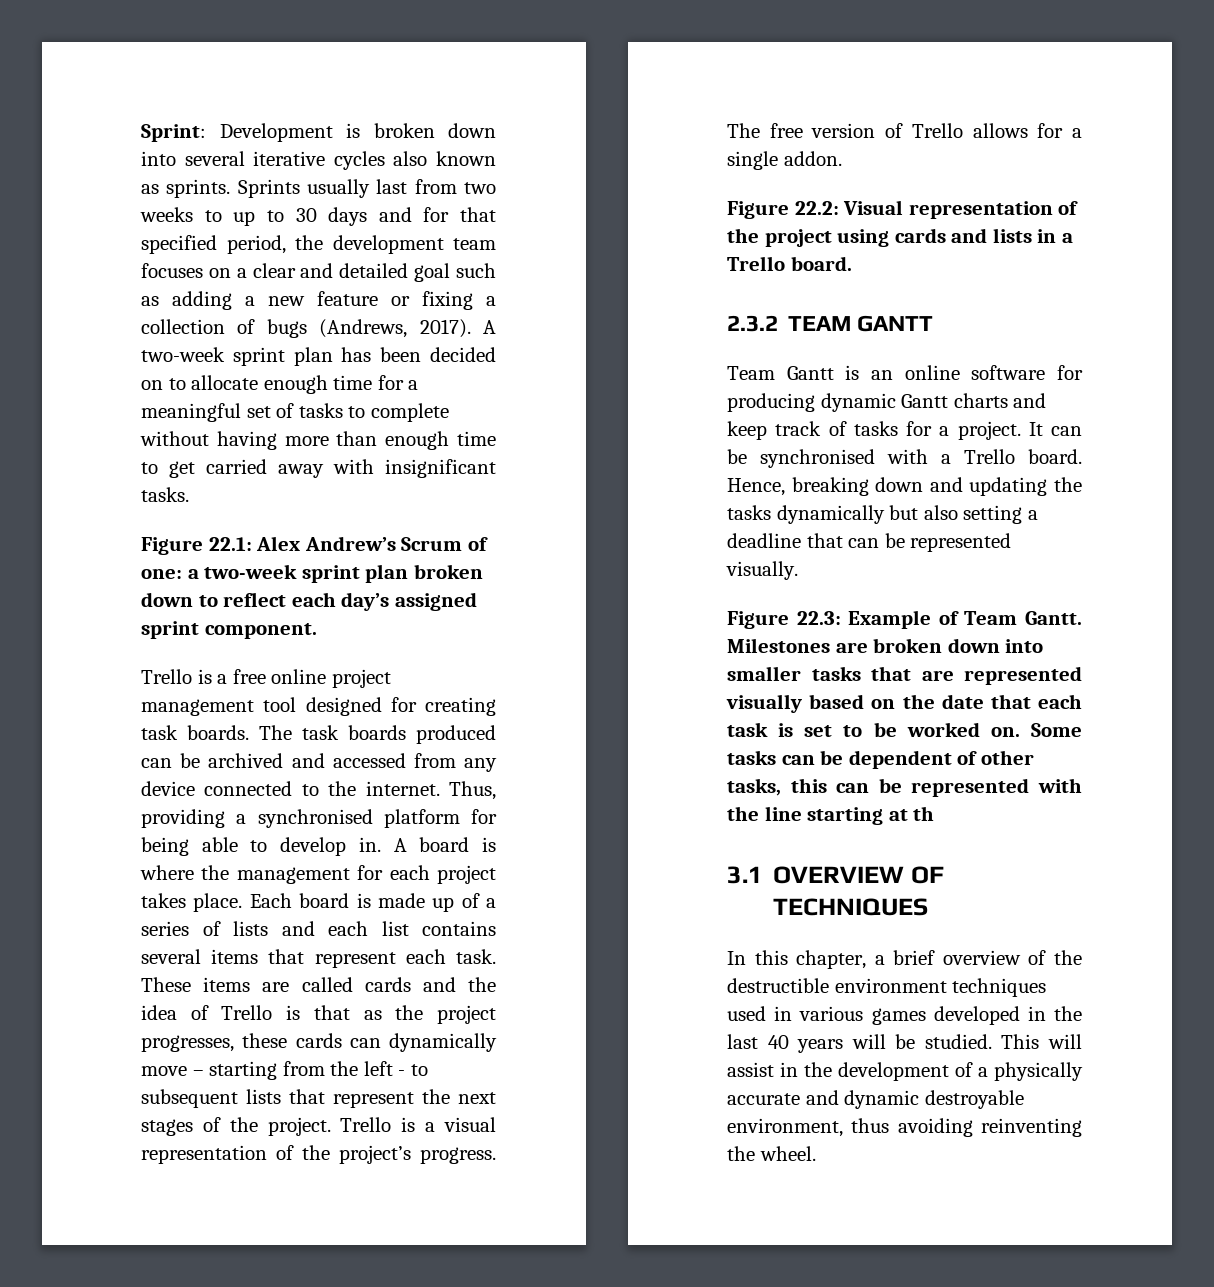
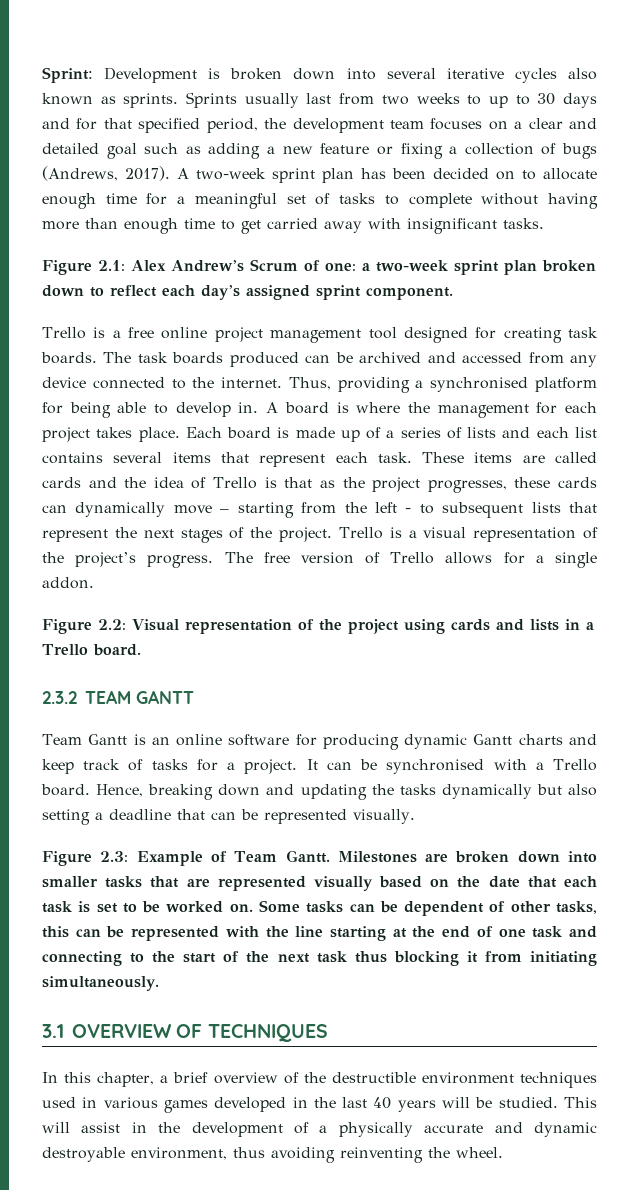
[208,537,252,551] 22.1: -> [98,260,125,271] 2.1:
[794,201,839,215] 22.2: -> [98,619,126,630] 2.2:
[796,611,841,625] 22.3: -> [100,851,129,862] 2.3:
[913,806,935,821] th -> [412,926,598,938] [42,951,597,966] [42,976,159,991] the end of one task and connecting to the start of the next task thus blocking it from initiating simultaneously.

